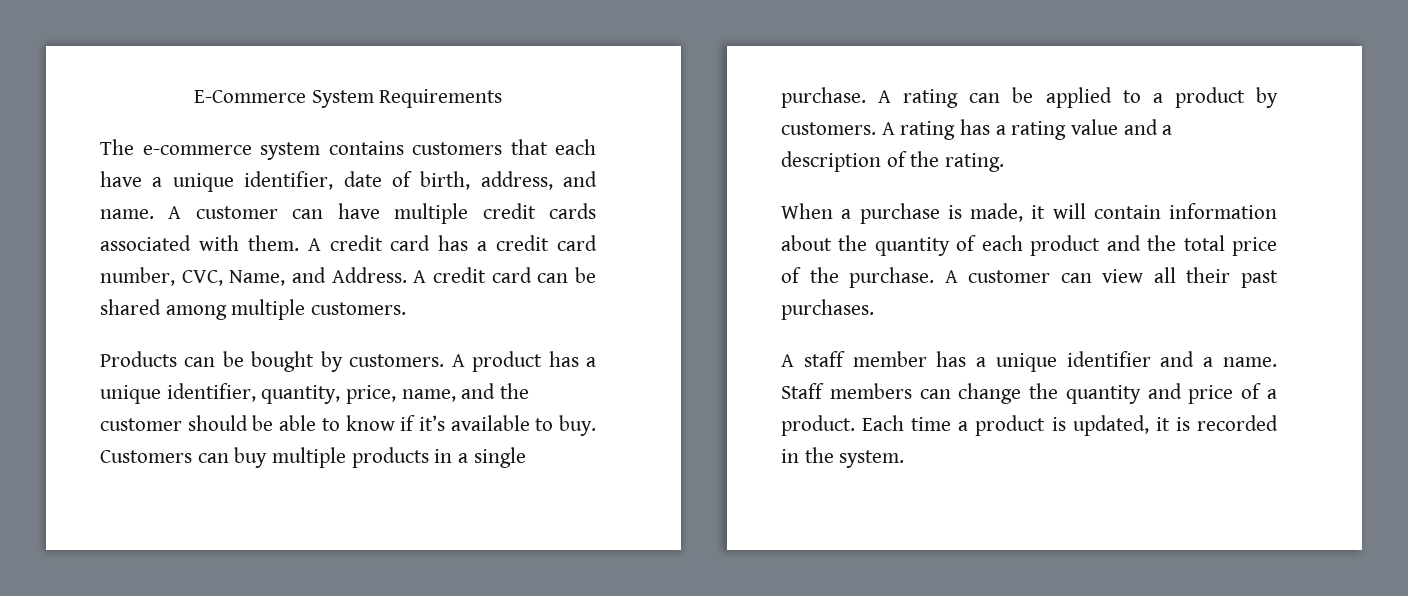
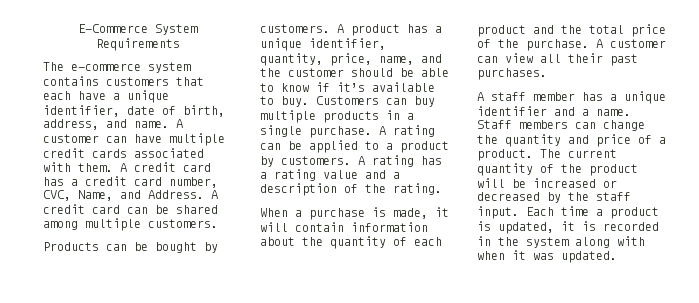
(855, 425) none -> [540,149,617,158] [477,163,638,176] [477,178,617,188] [477,192,631,203] [477,206,519,219] The current quantity of the product will be increased or decreased by the staff input.
[839,450,905,468] system. -> [526,236,645,248] [477,250,617,263] system along with when it was updated.

